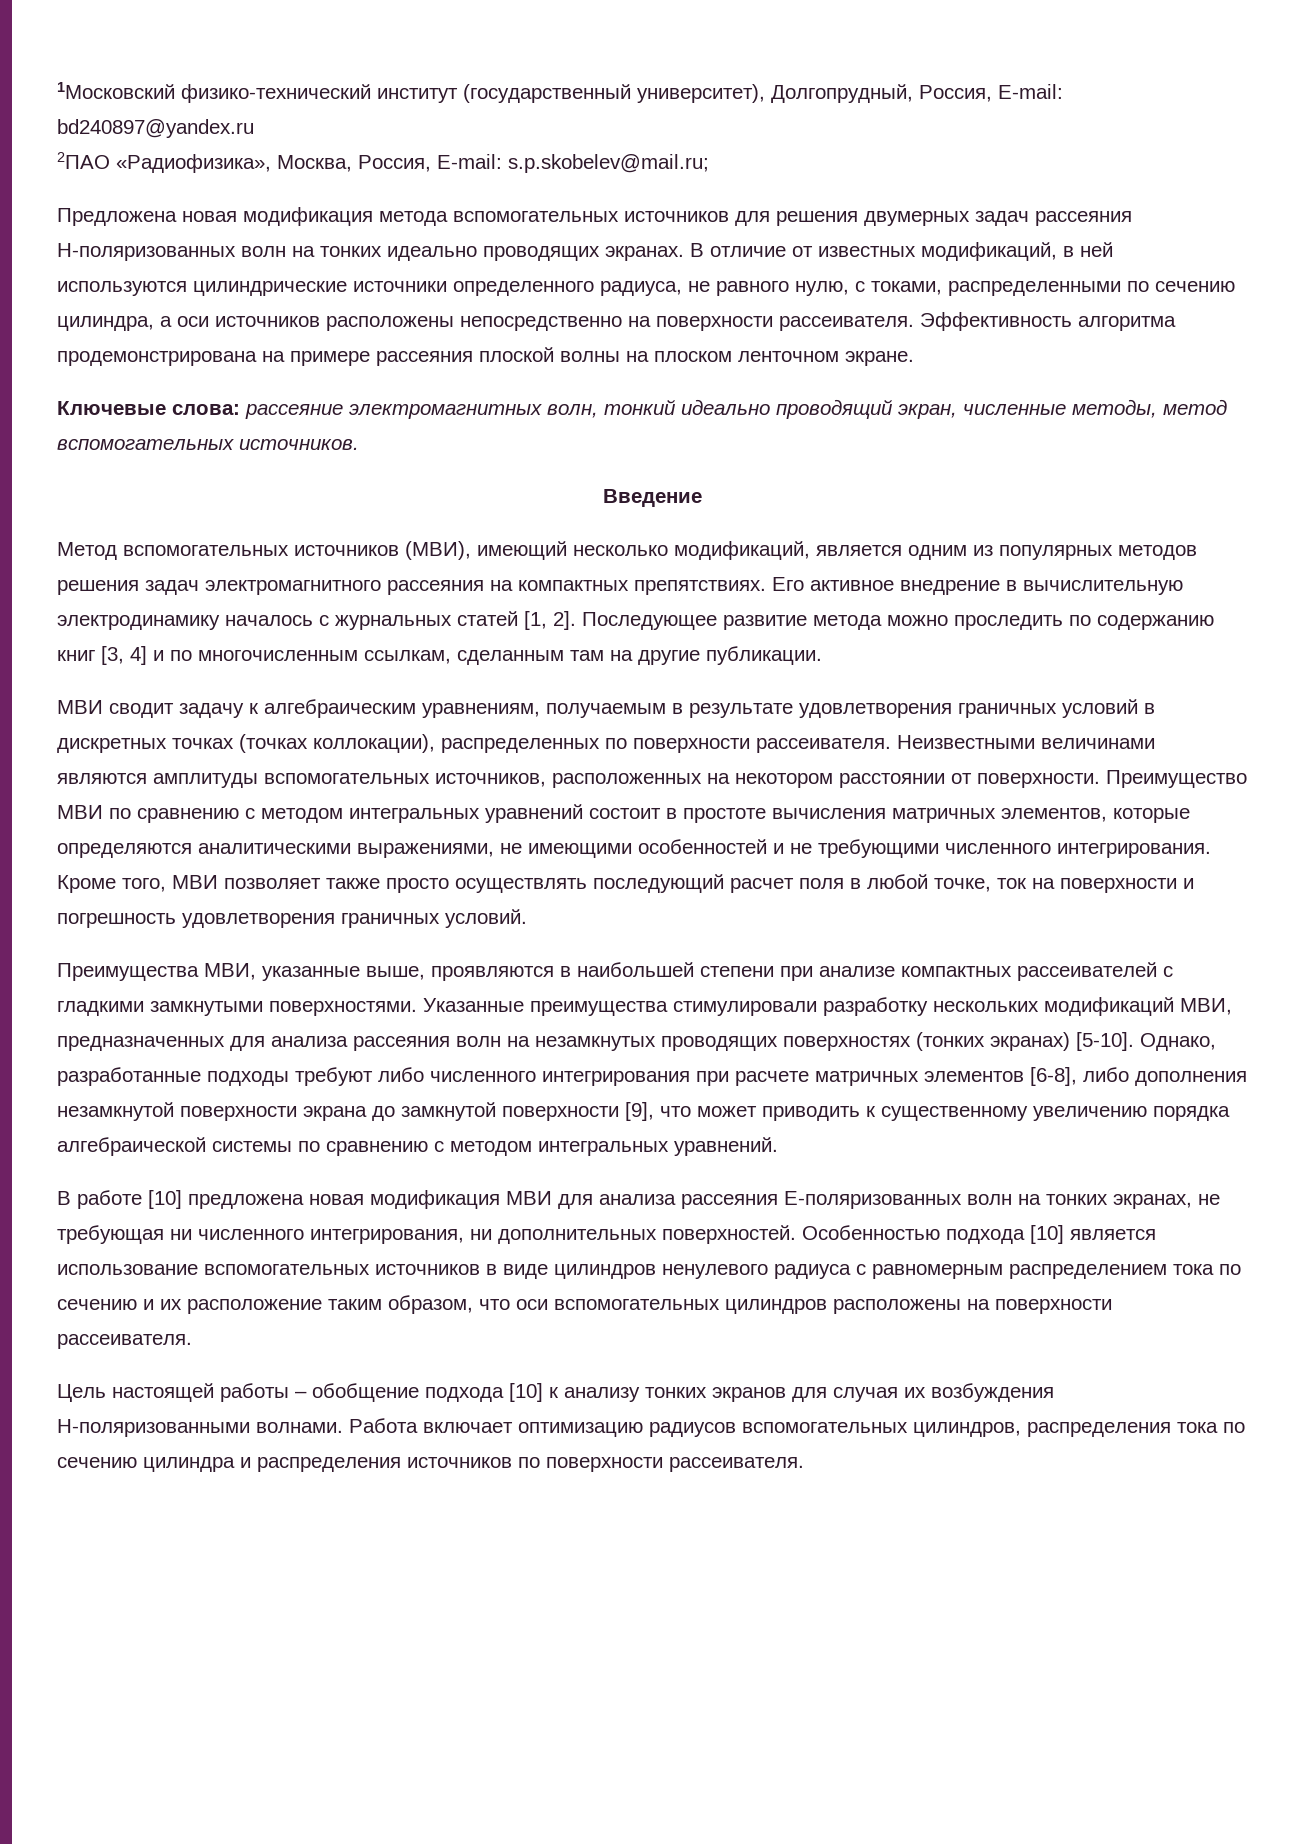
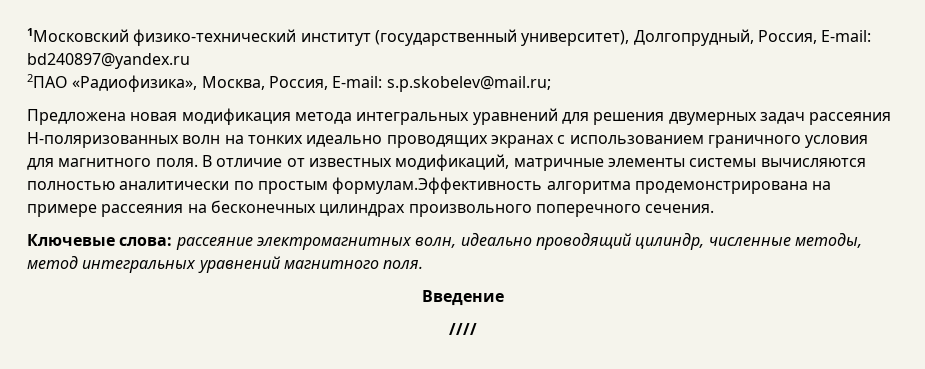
[453,211,729,222] вспомогательных источников -> [356,108,558,125] интегральных уравнений
[605,246,684,261] экранах. -> [490,135,869,148] [27,158,198,170] экранах с использованием граничного условия для магнитного поля.
[1063,242,1113,257] [57,281,1235,296] [57,312,1072,331] в ней используются цилиндрические источники определенного радиуса, не равного нулю, с токами, распределенными по сечению цилиндра, а оси источников расположены непосредственно на поверхности рассеивателя. Эффективность -> [513,158,866,171] [27,177,543,194] матричные элементы системы вычисляются полностью аналитически по простым формулам.Эффективность
[479,347,914,366] плоской волны на плоском ленточном экране. -> [187,200,715,217] на бесконечных цилиндрах произвольного поперечного сечения.
[604,399,675,415] тонкий -> (457, 242) none
[898,404,957,419] экран, -> [635,232,705,250] цилиндр,
[57,439,359,450] [602,489,702,507] [57,541,1197,560] [57,577,1183,595] [57,611,1214,630] [57,646,822,665] [57,699,1155,718] [57,734,1155,753] [57,770,1247,788] [57,804,1190,823] [57,839,1211,858] [57,874,1194,893] [57,909,527,928] [57,962,1173,981] [57,997,1232,1016] [57,1032,1216,1051] [57,1067,1247,1086] [57,1102,1230,1121] [57,1137,778,1156] [57,1190,1220,1209] [57,1225,1156,1244] [57,1264,1241,1279] [57,1295,1112,1314] [57,1334,192,1349] [57,1383,1054,1402] [57,1418,1245,1437] [57,1457,804,1472] вспомогательных источников. // Введение // Метод вспомогательных источников (МВИ), имеющий несколько модификаций, является одним из популярных методов решения задач электромагнитного рассеяния на компактных препятствиях. Его активное внедрение в вычислительную электродинамику началось с журнальных статей [1, 2]. Последующее развитие метода можно проследить по содержанию книг [3, 4] и по многочисленным ссылкам, сделанным там на другие публикации. // МВИ сводит задачу к алгебраическим уравнениям, получаемым в результате удовлетворения граничных условий в дискретных точках (точках коллокации), распределенных по поверхности рассеивателя. Неизвестными величинами являются амплитуды вспомогательных источников, расположенных на некотором расстоянии от поверхности. Преимущество МВИ по сравнению с методом интегральных уравнений состоит в простоте вычисления матричных элементов, которые определяются аналитическими выражениями, не имеющими особенностей и не требующими численного интегрирования. Кроме того, МВИ позволяет также просто осуществлять последующий расчет поля в любой точке, ток на поверхности и погрешность удовлетворения граничных условий. // Преимущества МВИ, указанные выше, проявляются в наибольшей степени при анализе компактных рассеивателей с гладкими замкнутыми поверхностями. Указанные преимущества стимулировали разработку нескольких модификаций МВИ, предназначенных для анализа рассеяния волн на незамкнутых проводящих поверхностях (тонких экранах) [5-10]. Однако, разработанные подходы требуют либо численного интегрирования при расчете матричных элементов [6-8], либо дополнения незамкнутой поверхности экрана до замкнутой поверхности [9], что может приводить к существенному увеличению порядка алгебраической системы по сравнению с методом интегральных уравнений. // В работе [10] предложена новая модификация МВИ для анализа рассеяния Е-поляризованных волн на тонких экранах, не требующая ни численного интегрирования, ни дополнительных поверхностей. Особенностью подхода [10] является использование вспомогательных источников в виде цилиндров ненулевого радиуса с равномерным распределением тока по сечению и их расположение таким образом, что оси вспомогательных цилиндров расположены на поверхности рассеивателя. // Цель настоящей работы – обобщение подхода [10] к анализу тонких экранов для случая их возбуждения Н-поляризованными волнами. Работа включает оптимизацию радиусов вспомогательных цилиндров, распределения тока по сечению цилиндра и распределения источников по поверхности рассеивателя. -> [82,256,424,273] [421,290,504,306] [448,323,477,335] интегральных уравнений магнитного поля. // Введение // ////

